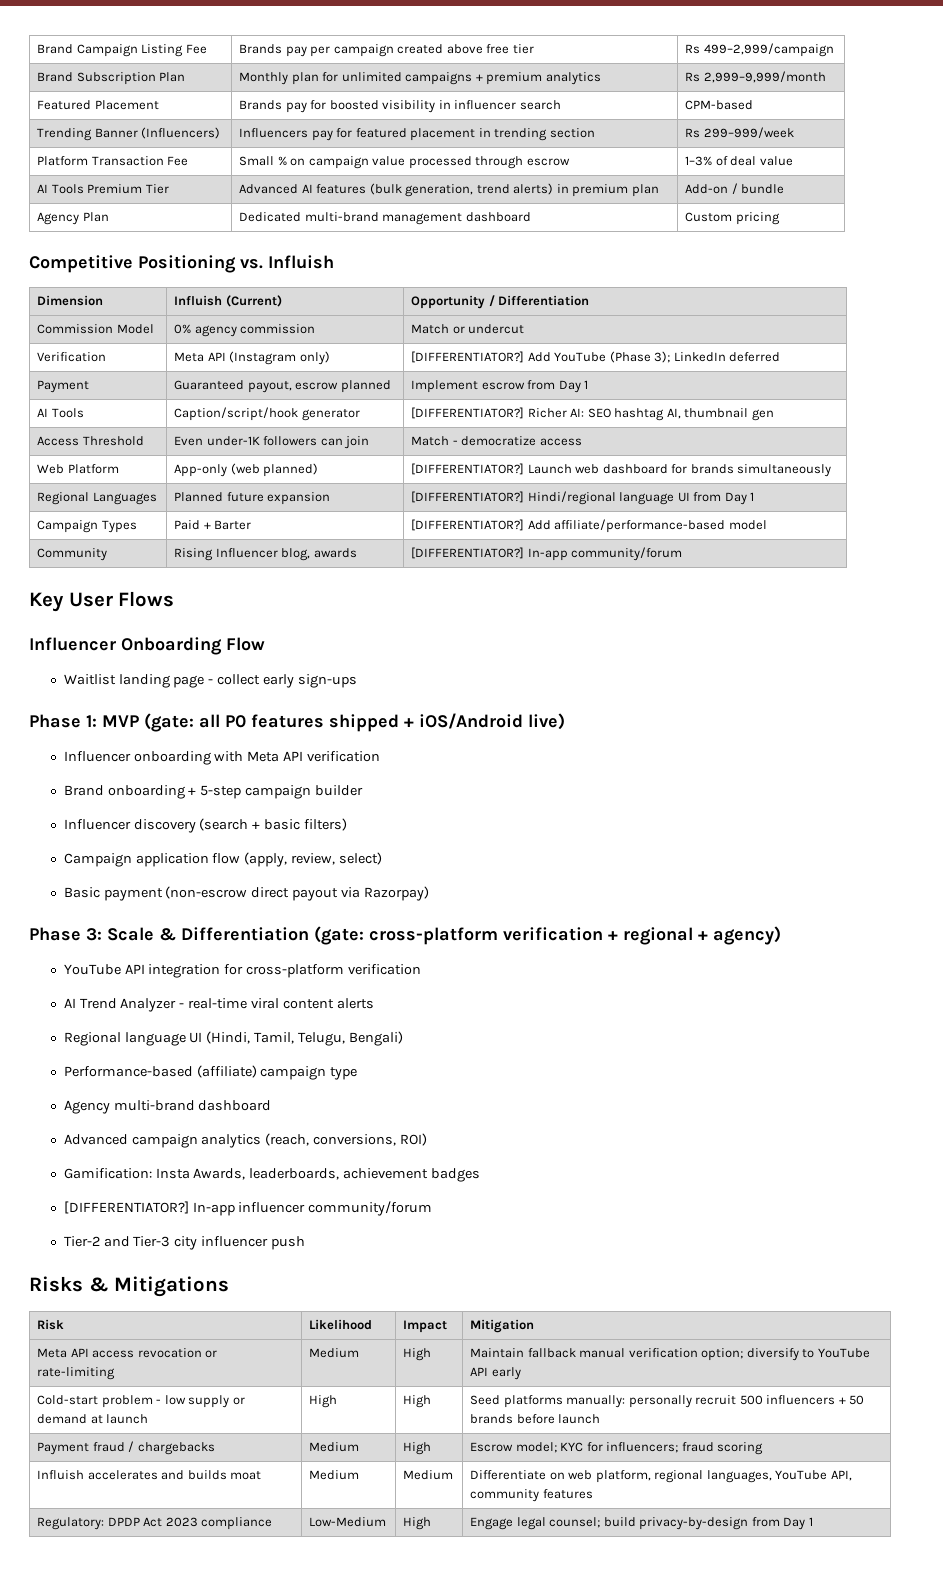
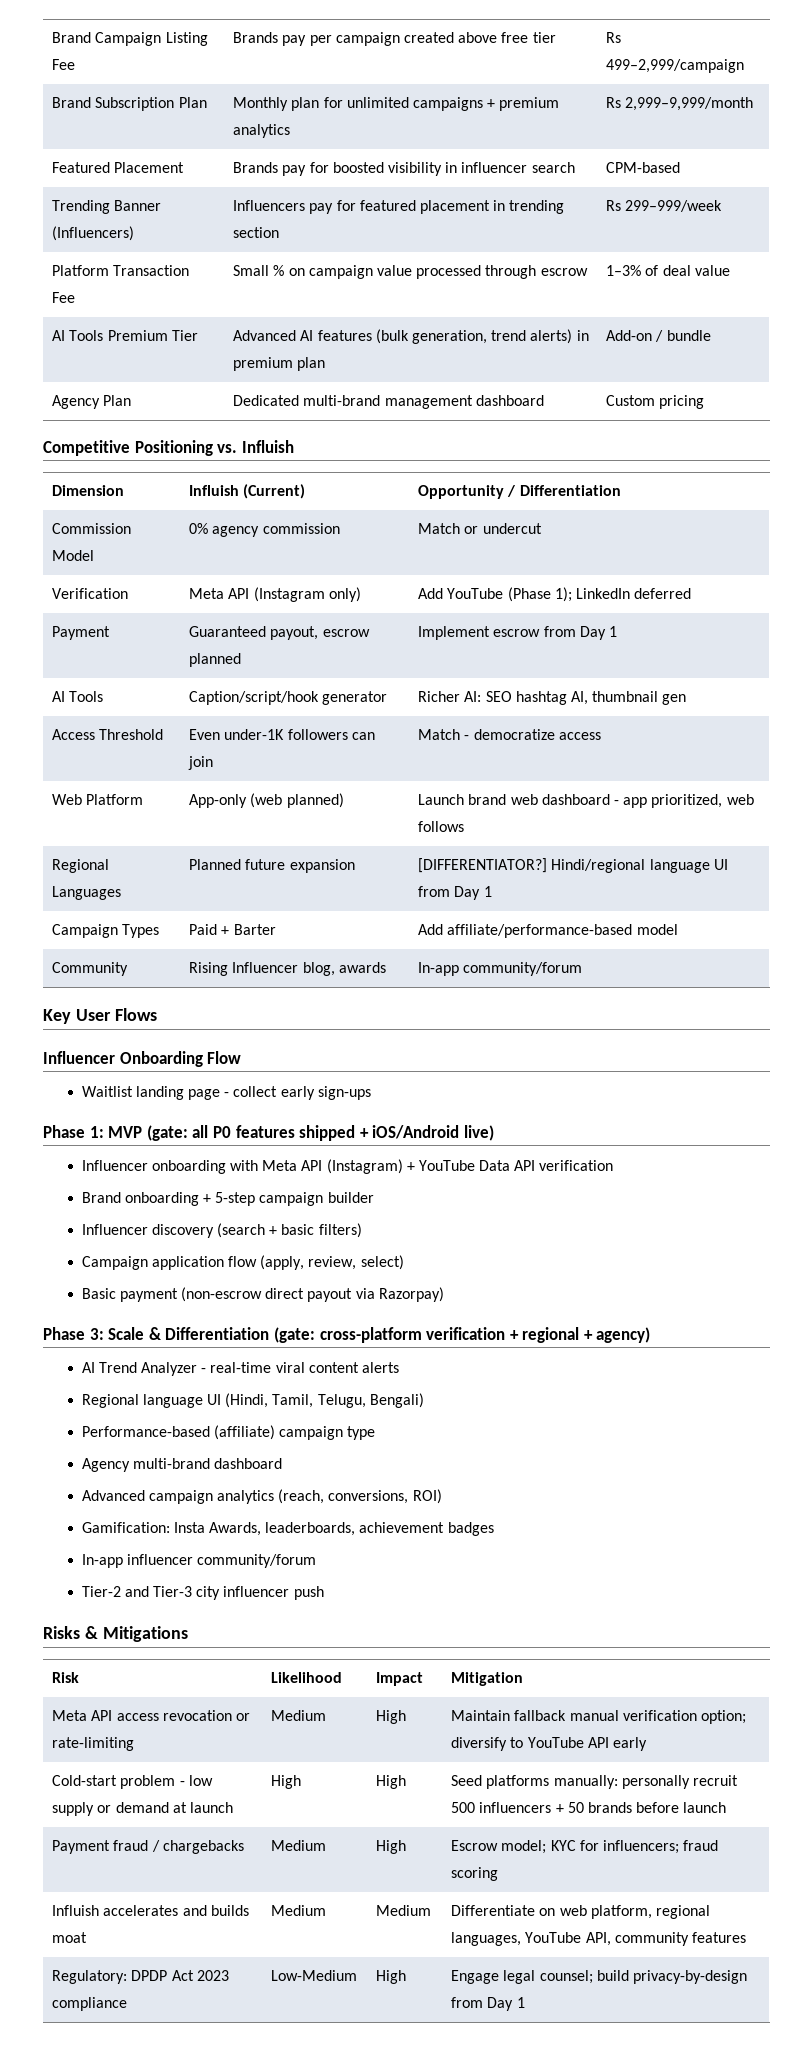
[411,351,525,363] [DIFFERENTIATOR?] -> (361, 594) none
[654,351,671,363] 3); -> [554,587,572,602] 1);
[411,407,525,419] [DIFFERENTIATOR?] -> (388, 698) none
[411,463,832,477] [DIFFERENTIATOR?] Launch web dashboard for brands simultaneously -> [418,794,754,808] [418,821,465,832] Launch brand web dashboard - app prioritized, web follows
[411,519,525,531] [DIFFERENTIATOR?] -> (276, 929) none
[411,547,525,559] [DIFFERENTIATOR?] -> (386, 967) none
(304, 756) none -> [326,1159,536,1174] (Instagram) + YouTube Data API
[63,964,422,978] // YouTube API integration for cross-platform verification -> (651, 1335) none
[63,1201,189,1214] [DIFFERENTIATOR?] -> (494, 1529) none

